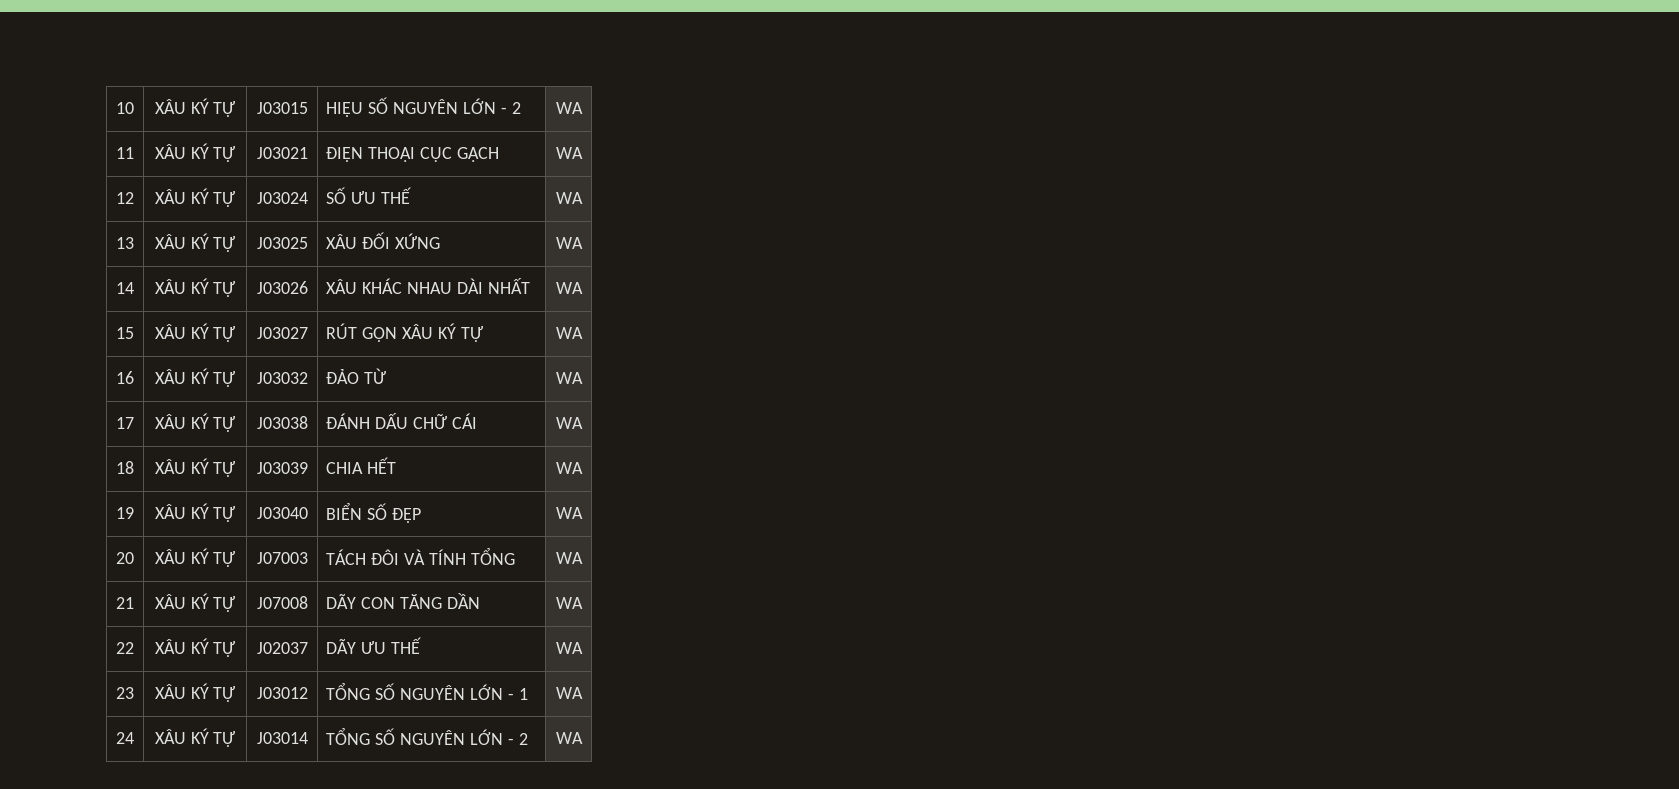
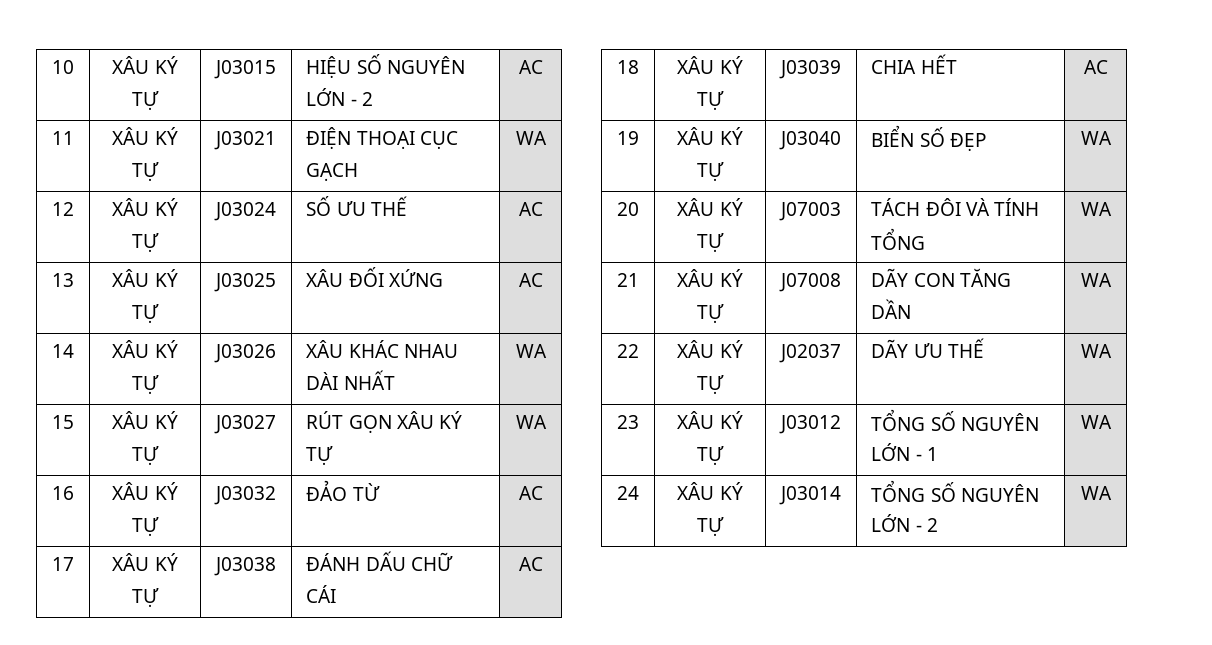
[555,102,583,114] WA -> [518,60,543,74] AC
[555,192,583,204] WA -> [518,202,543,216] AC
[555,237,583,249] WA -> [518,273,543,287] AC
[555,372,583,384] WA -> [518,486,543,500] AC
[555,417,583,429] WA -> [518,557,543,571] AC
[555,462,583,474] WA -> [1083,60,1108,74] AC

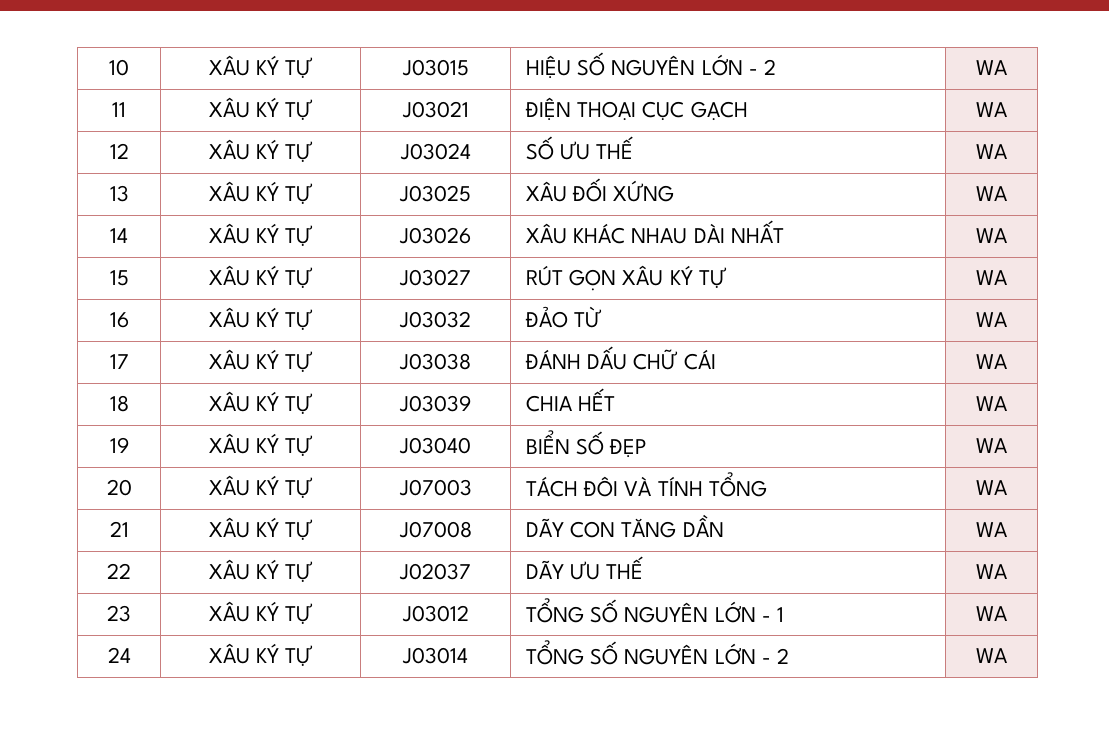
[518,60,543,74] AC -> [976,60,1007,75] WA
[518,202,543,216] AC -> [976,144,1007,159] WA
[518,273,543,287] AC -> [976,186,1007,201] WA
[518,486,543,500] AC -> [976,312,1007,327] WA
[518,557,543,571] AC -> [976,354,1007,369] WA
[1083,60,1108,74] AC -> [976,396,1007,411] WA

